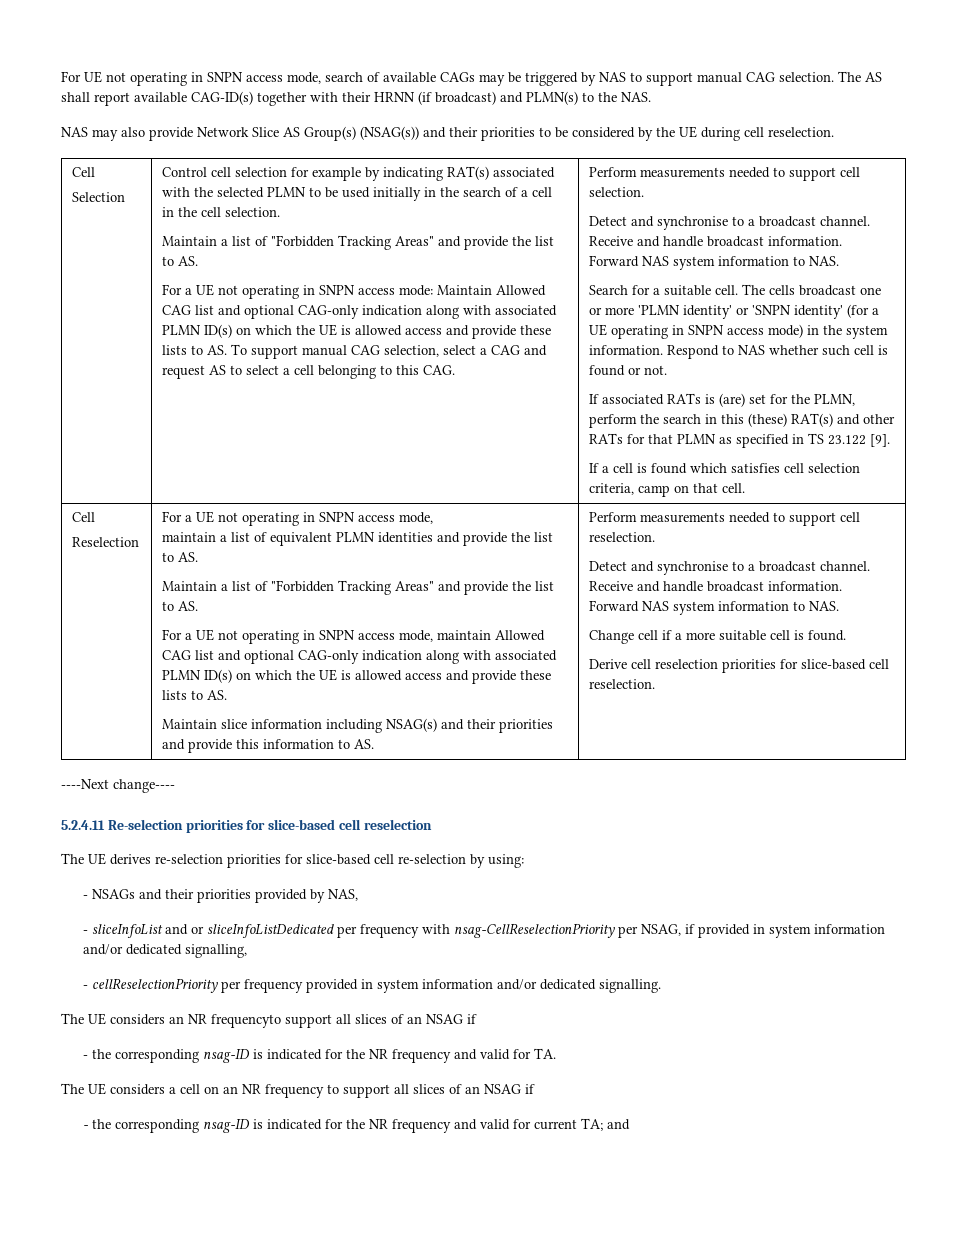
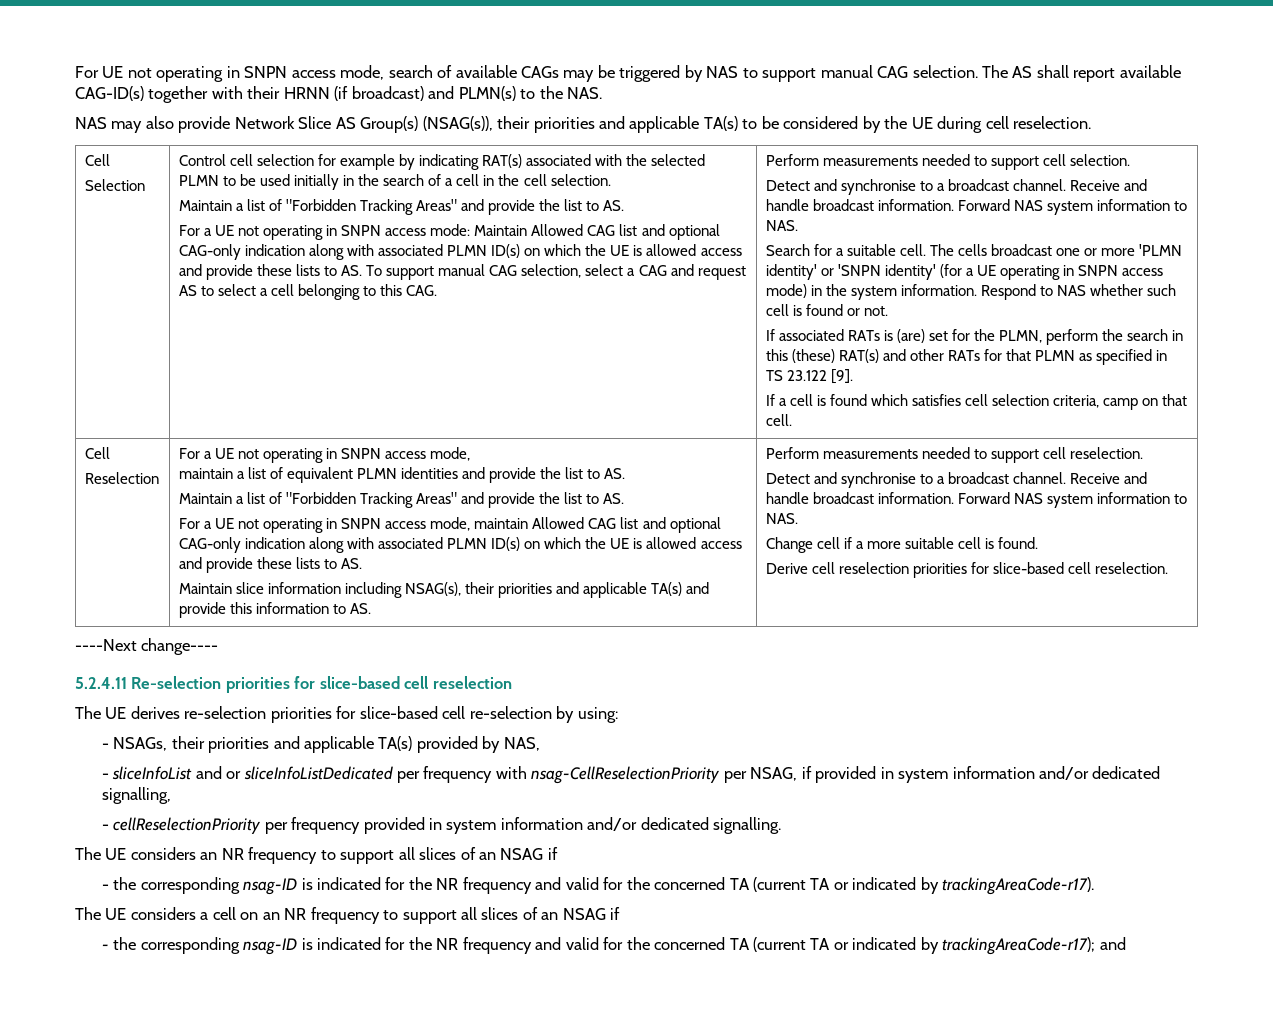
[360,126,535,141] (NSAG(s)) and their priorities -> [422,116,738,133] (NSAG(s)), their priorities and applicable TA(s)
[386,718,554,733] [162,739,186,750] NSAG(s) and their priorities and -> [405,582,710,598] NSAG(s), their priorities and applicable TA(s) and
[92,889,252,903] NSAGs and their priorities -> [113,736,413,753] NSAGs, their priorities and applicable TA(s)
[211,1014,281,1028] frequencyto -> [248,847,336,864] frequency to
[534,1048,557,1059] TA. -> [626,877,1095,895] the concerned TA (current TA or indicated by trackingAreaCode-r17).
[534,1118,604,1131] current TA; -> [626,937,1096,955] the concerned TA (current TA or indicated by trackingAreaCode-r17);

